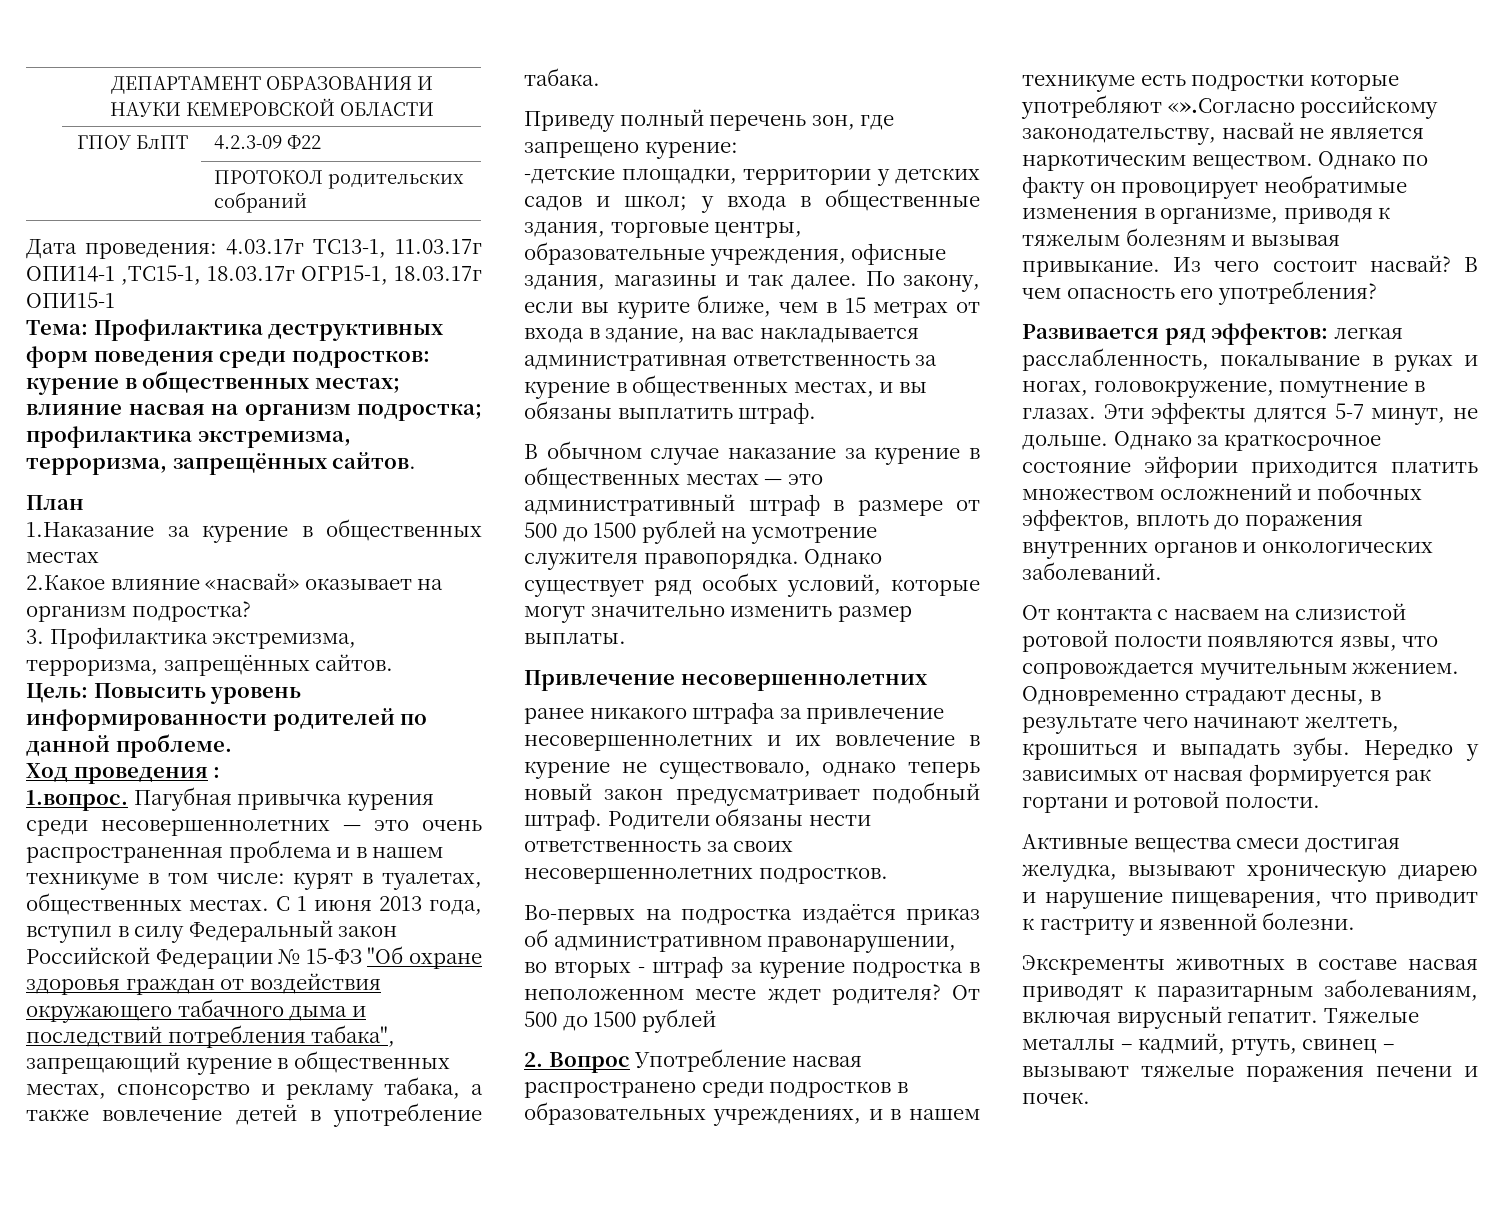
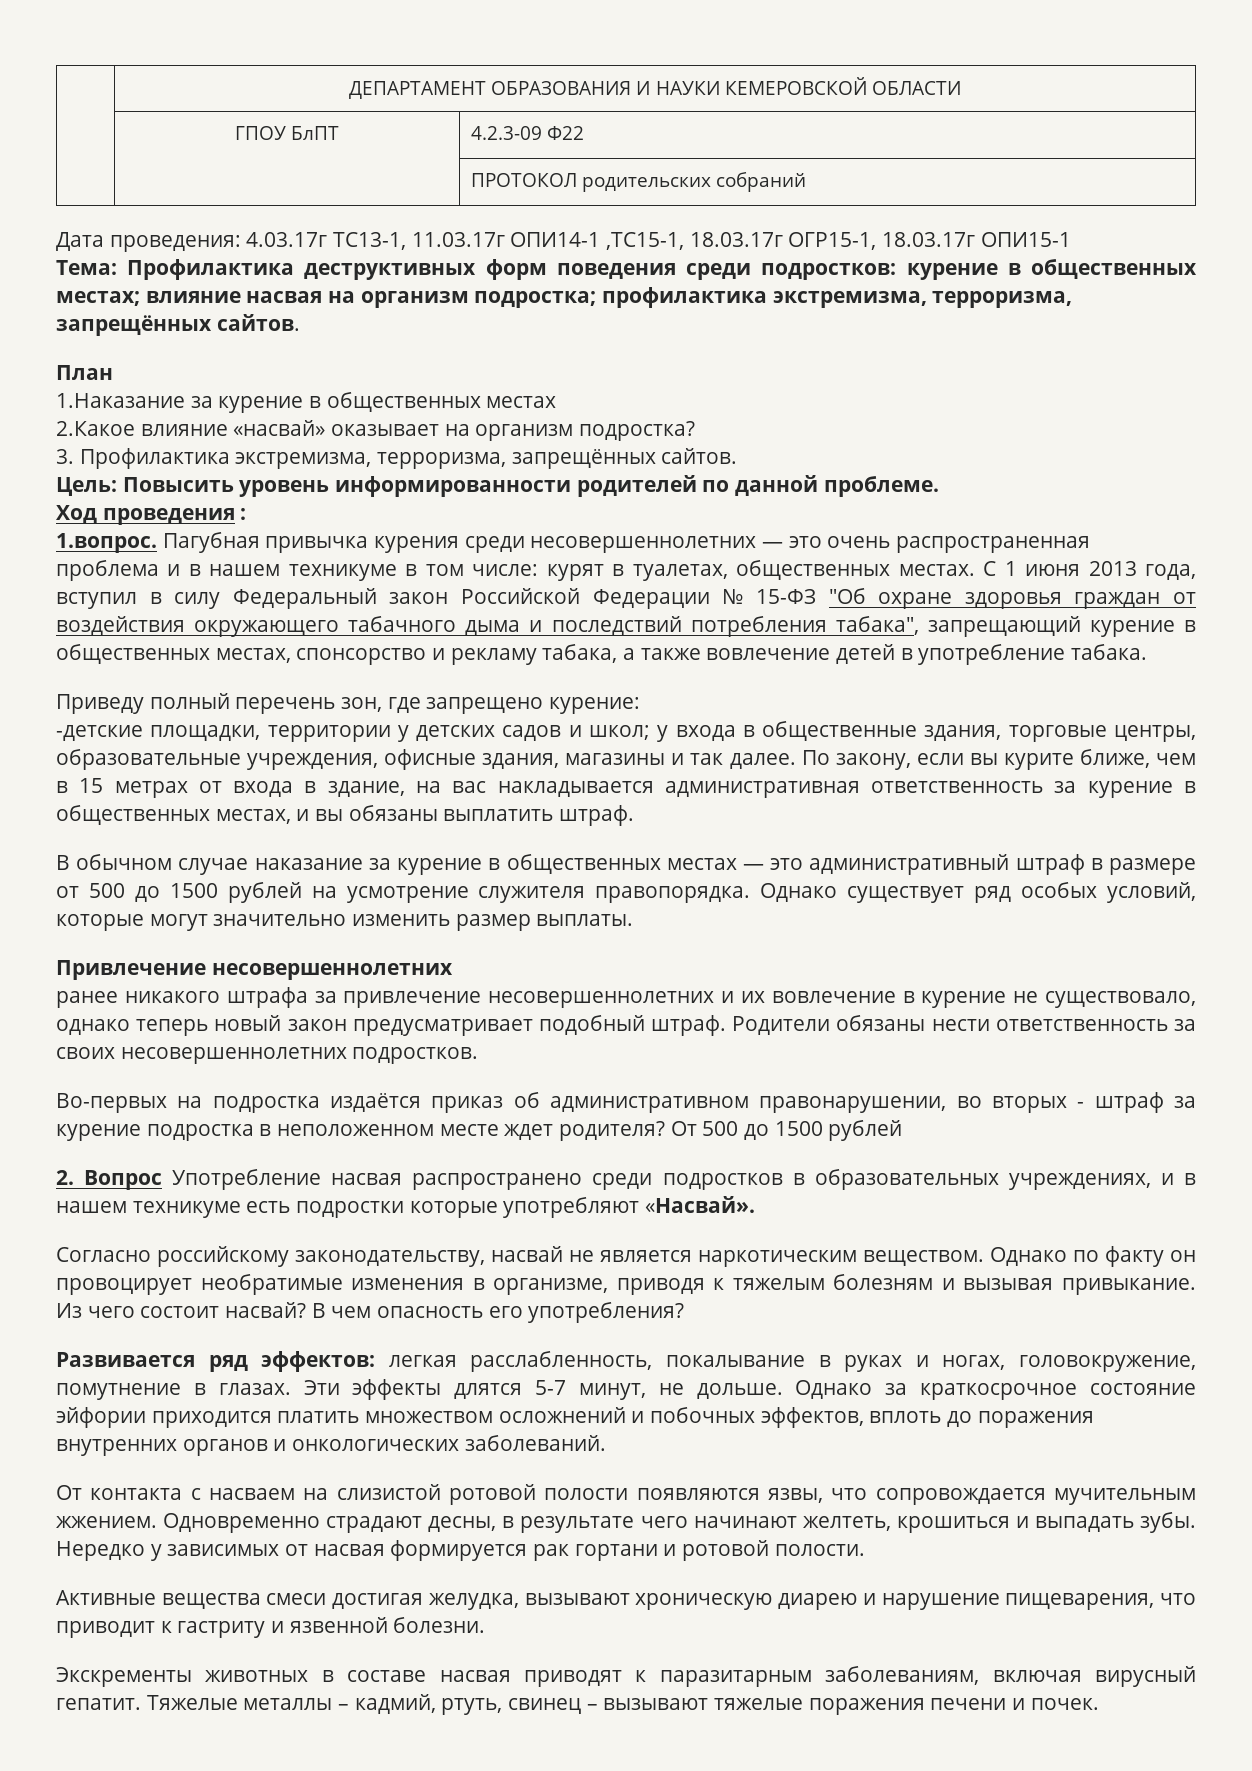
[1167,98,1295,113] «».Согласно -> [645,1196,756,1213] [56,1247,151,1262] «Насвай». // Согласно

